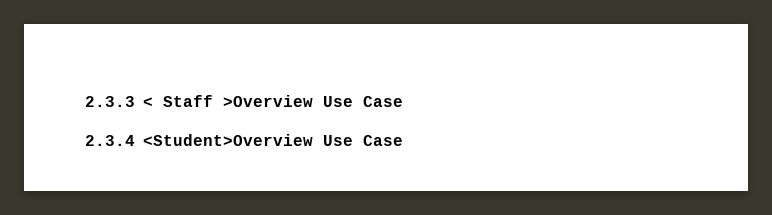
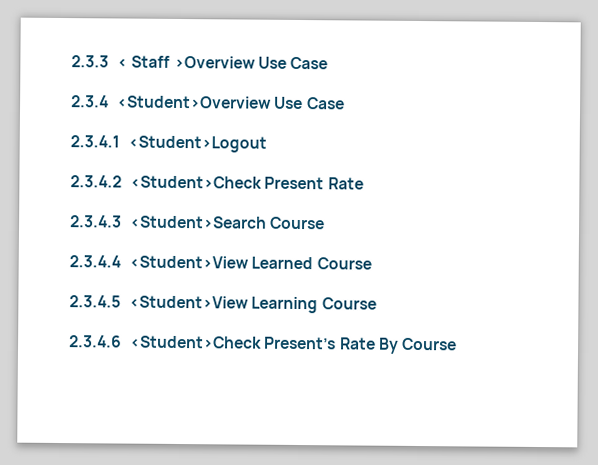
(403, 140) none -> [70,135,268,153] [70,175,364,190] [70,215,326,230] [69,255,372,270] [69,295,377,314] [69,335,457,354] // 2.3.4.1 <Student>Logout // 2.3.4.2 <Student>Check Present Rate // 2.3.4.3 <Student>Search Course // 2.3.4.4 <Student>View Learned Course // 2.3.4.5 <Student>View Learning Course // 2.3.4.6 <Student>Check Present’s Rate By Course

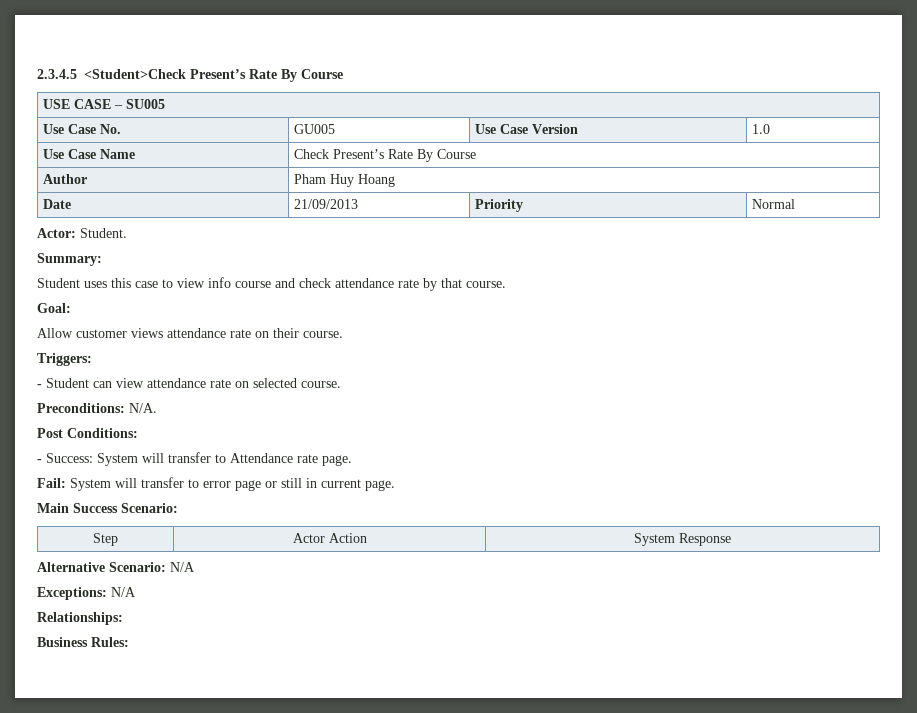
[71,55,328,70] [71,95,345,110] [70,135,268,153] [70,175,364,190] [70,215,326,230] [69,255,372,270] [69,295,377,314] [69,335,122,348] 2.3.3 < Staff >Overview Use Case // 2.3.4 <Student>Overview Use Case // 2.3.4.1 <Student>Logout // 2.3.4.2 <Student>Check Present Rate // 2.3.4.3 <Student>Search Course // 2.3.4.4 <Student>View Learned Course // 2.3.4.5 <Student>View Learning Course // 2.3.4.6 -> [37,69,77,79] 2.3.4.5
(457, 344) none -> [43,99,166,109] [43,124,122,134] [294,124,336,134] [475,124,579,134] [752,124,771,134] [43,149,136,159] [294,149,477,162] [43,174,88,184] [294,174,396,187] [43,199,72,209] [294,199,359,209] [475,199,524,212] [752,199,796,209] [37,228,127,238] [37,253,102,266] [37,277,506,291] [37,303,71,313] [37,328,343,338] [37,353,92,366] [37,378,341,388] [37,403,157,413] [37,428,138,438] [37,452,352,466] [37,477,395,491] [37,503,178,513] [93,533,118,546] [292,533,367,543] [634,533,731,546] [37,562,195,572] [37,587,136,600] [37,612,123,625] [37,637,129,647] // USE CASE – SU005 // Use Case No. | GU005 | Use Case Version | 1.0 // Use Case Name | Check Present’s Rate By Course // Author | Pham Huy Hoang // Date | 21/09/2013 | Priority | Normal // Actor: Student. // Summary: // Student uses this case to view info course and check attendance rate by that course. // Goal: // Allow customer views attendance rate on their course. // Triggers: // - Student can view attendance rate on selected course. // Preconditions: N/A. // Post Conditions: // - Success: System will transfer to Attendance rate page. // Fail: System will transfer to error page or still in current page. // Main Success Scenario: // Step | Actor Action | System Response // Alternative Scenario: N/A // Exceptions: N/A // Relationships: // Business Rules:

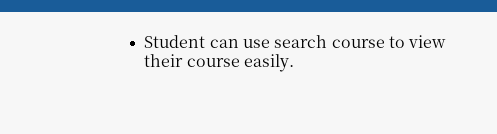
[37,69,343,82] [43,99,166,109] [43,124,122,134] [294,124,336,134] [475,124,579,134] [752,124,771,134] [43,149,136,159] [294,149,477,162] [43,174,88,184] [294,174,396,187] [43,199,72,209] [294,199,359,209] [475,199,524,212] [752,199,796,209] [37,228,127,238] [37,253,102,266] [37,277,506,291] [37,303,71,313] [37,328,343,338] [37,353,92,366] [37,378,341,388] [37,403,157,413] [37,428,138,438] [37,452,352,466] [37,477,395,491] [37,503,178,513] [93,533,118,546] [292,533,367,543] [634,533,731,546] [37,562,195,572] [37,587,136,600] [37,612,123,625] [37,637,129,647] 2.3.4.5 <Student>Check Present’s Rate By Course // USE CASE – SU005 // Use Case No. | GU005 | Use Case Version | 1.0 // Use Case Name | Check Present’s Rate By Course // Author | Pham Huy Hoang // Date | 21/09/2013 | Priority | Normal // Actor: Student. // Summary: // Student uses this case to view info course and check attendance rate by that course. // Goal: // Allow customer views attendance rate on their course. // Triggers: // - Student can view attendance rate on selected course. // Preconditions: N/A. // Post Conditions: // - Success: System will transfer to Attendance rate page. // Fail: System will transfer to error page or still in current page. // Main Success Scenario: // Step | Actor Action | System Response // Alternative Scenario: N/A // Exceptions: N/A // Relationships: // Business Rules: -> [144,35,447,48] [144,54,295,72] Student can use search course to view their course easily.

